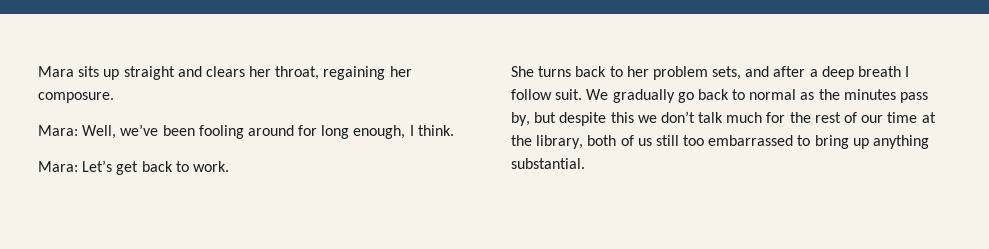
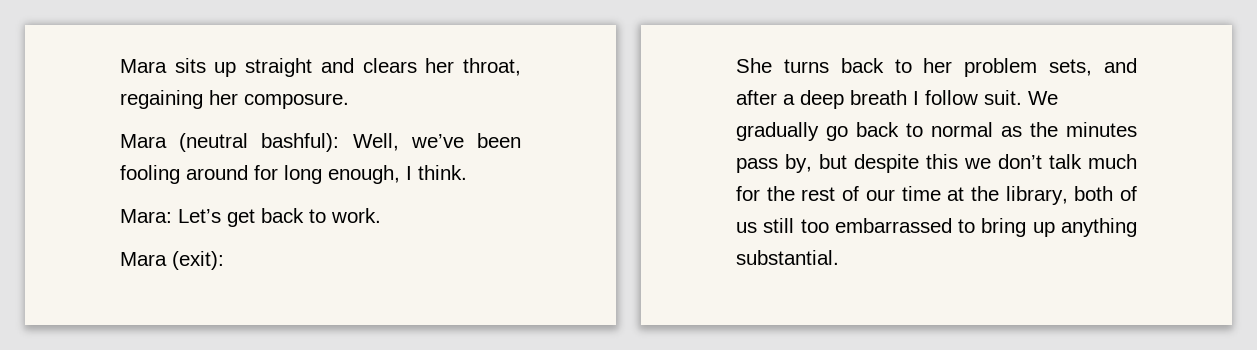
[38,125,78,136] Mara: -> [120,133,340,152] Mara (neutral bashful):
(229, 166) none -> [120,251,224,270] // Mara (exit):

